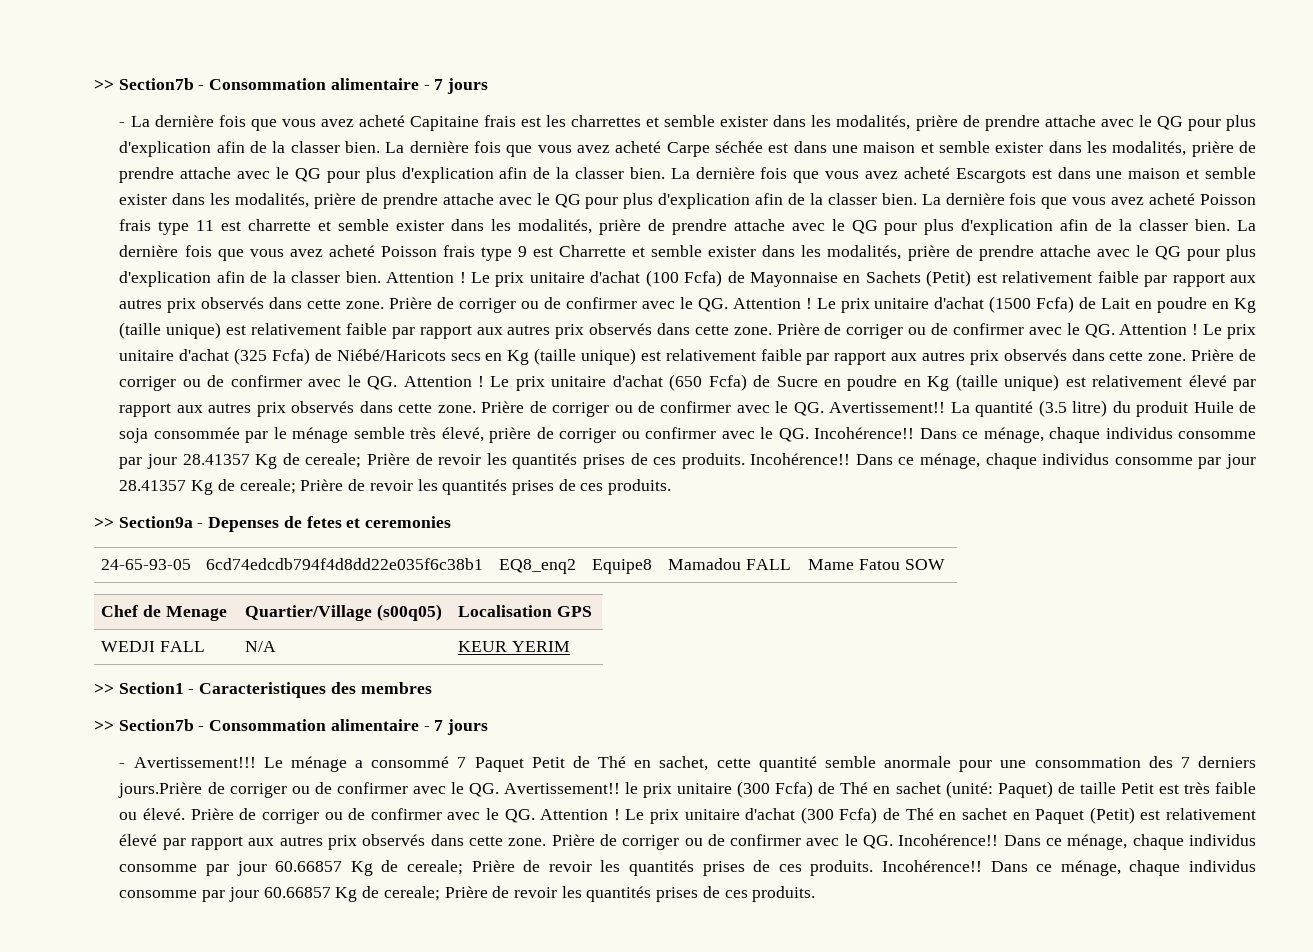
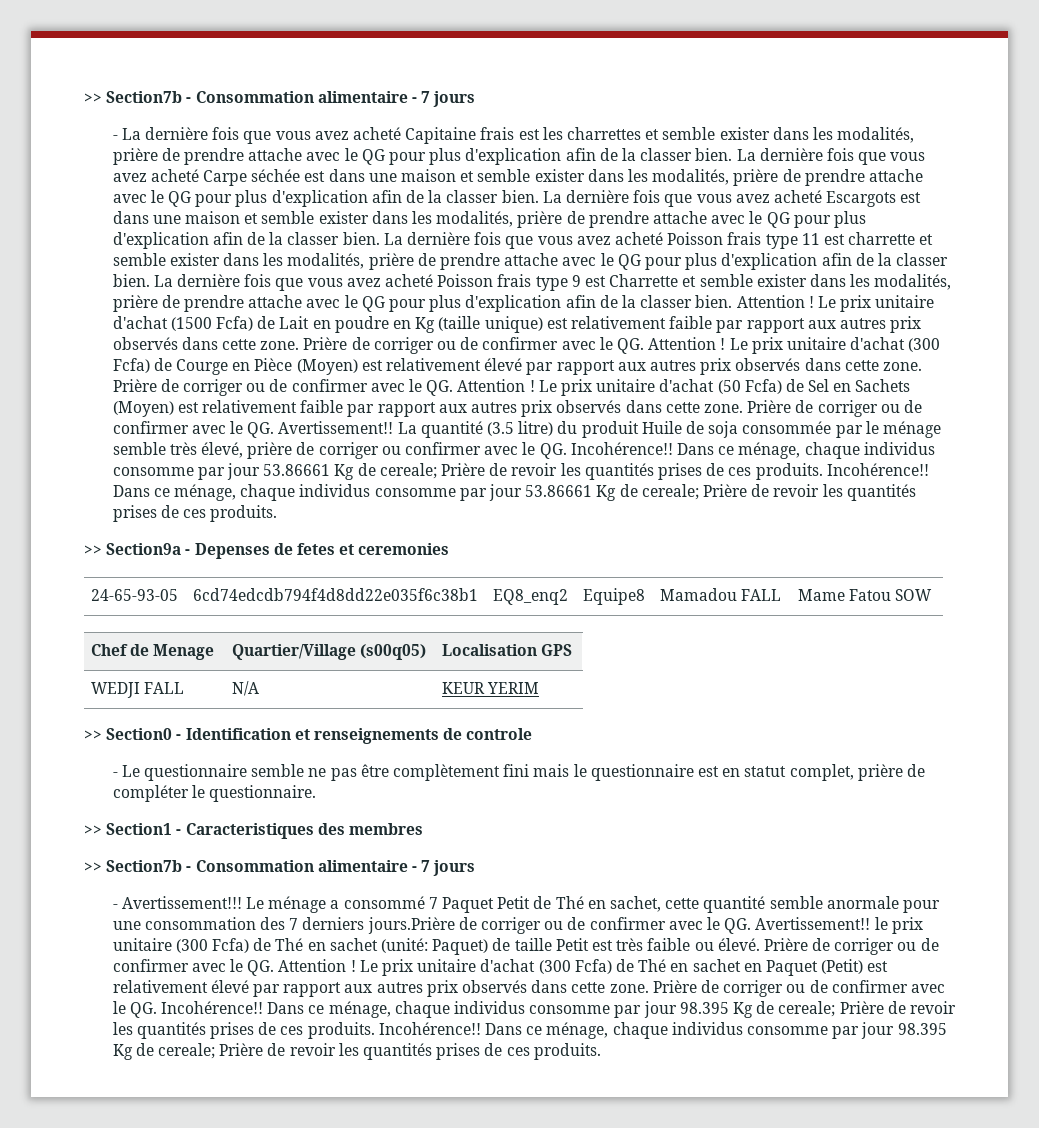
[645,270,1256,287] [119,297,985,313] (100 Fcfa) de Mayonnaise en Sachets (Petit) est relativement faible par rapport aux autres prix observés dans cette zone. Prière de corriger ou de confirmer avec le QG. Attention ! Le prix unitaire d'achat -> (168, 322) none
[234,348,802,365] (325 Fcfa) de Niébé/Haricots secs en Kg (taille unique) est relativement faible -> [908,338,941,352] [112,358,523,375] (300 Fcfa) de Courge en Pièce (Moyen) est relativement élevé
[669,374,1227,391] (650 Fcfa) de Sucre en poudre en Kg (taille unique) est relativement élevé -> [717,379,911,394] [112,400,344,417] (50 Fcfa) de Sel en Sachets (Moyen) est relativement faible
[182,454,250,465] 28.41357 -> [263,464,331,476] 53.86661
[119,480,187,491] 28.41357 -> [525,485,593,497] 53.86661
(571, 646) none -> [84,728,533,744] [112,764,925,781] [112,785,317,802] // >> Section0 - Identification et renseignements de controle // - Le questionnaire semble ne pas être complètement fini mais le questionnaire est en statut complet, prière de compléter le questionnaire.
[275,861,343,872] 60.66857 -> [679,1002,729,1014] 98.395
[263,887,331,898] 60.66857 -> [897,1023,947,1035] 98.395

